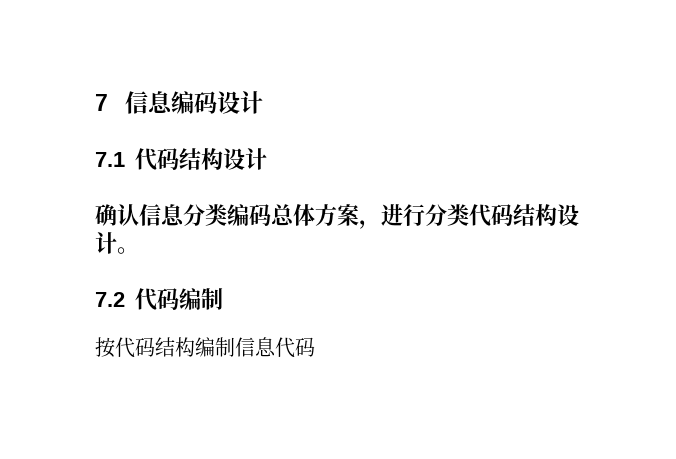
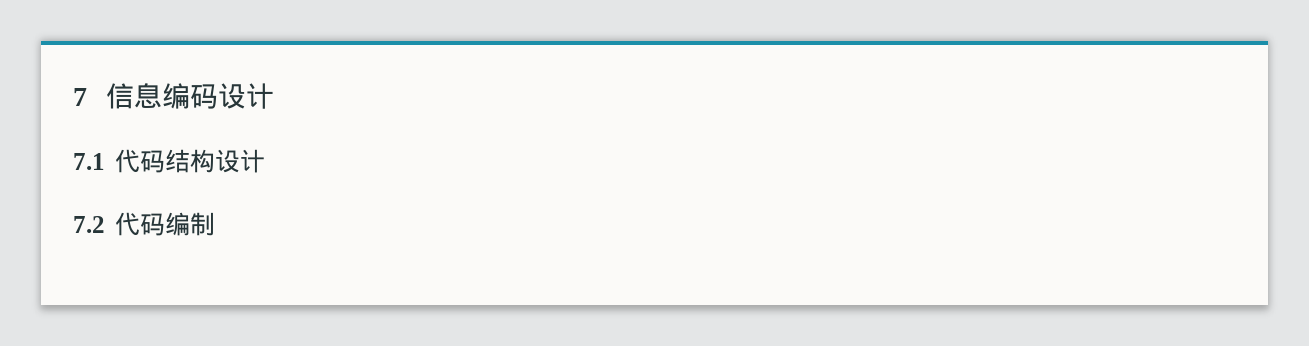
[95,204,579,229] [95,232,139,254] [95,288,223,311] [95,337,315,358] 确认信息分类编码总体方案，进行分类代码结构设计。 // 7.2代码编制 // 按代码结构编制信息代码 -> [73,212,215,236] 7.2代码编制

